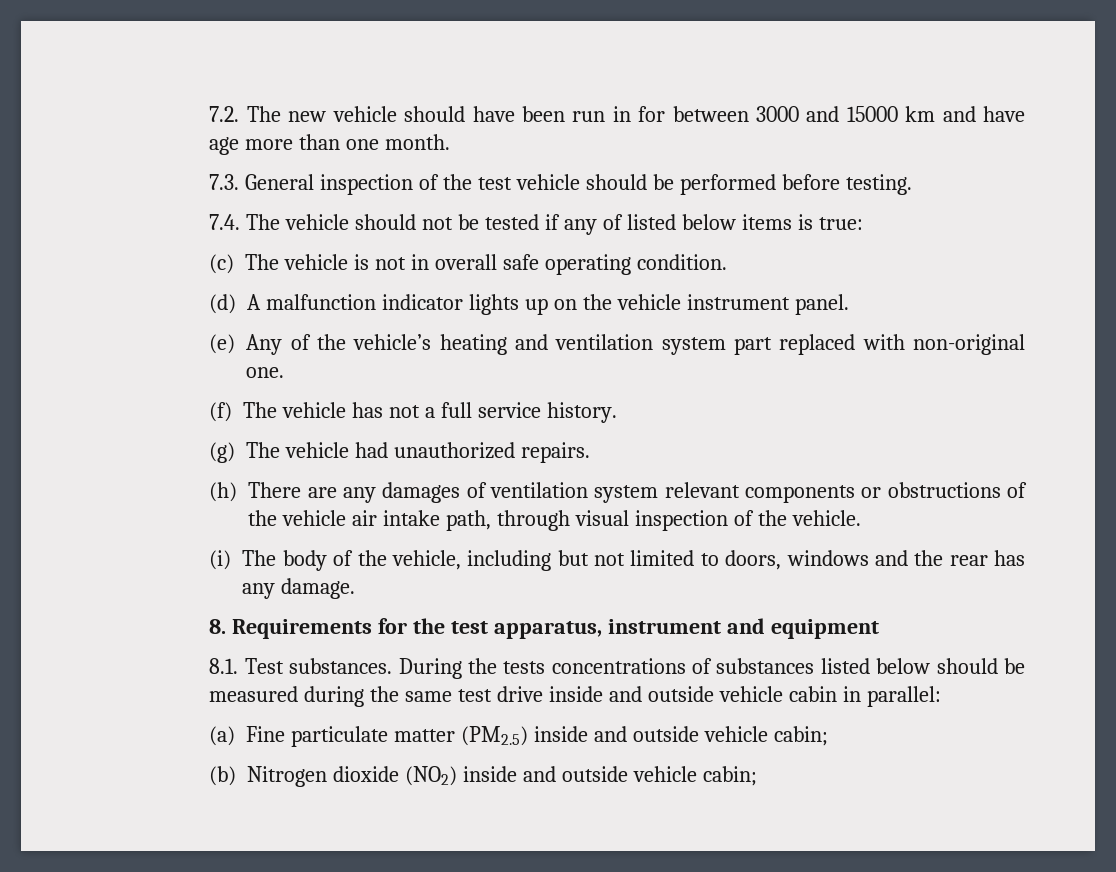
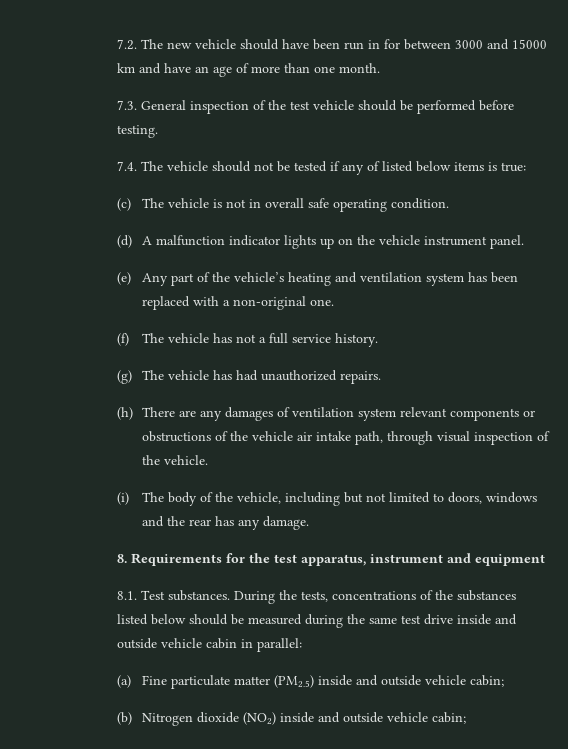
[209,137,240,155] age -> [195,63,250,77] an age of
(283, 344) none -> [171,273,195,286] part
[734,337,773,355] part -> [468,272,519,283] has been
(905, 342) none -> [223,300,231,306] a
(350, 450) none -> [213,370,233,380] has
[503,661,546,674] tests -> [301,591,329,602] tests,
(713, 666) none -> [435,590,454,600] the

